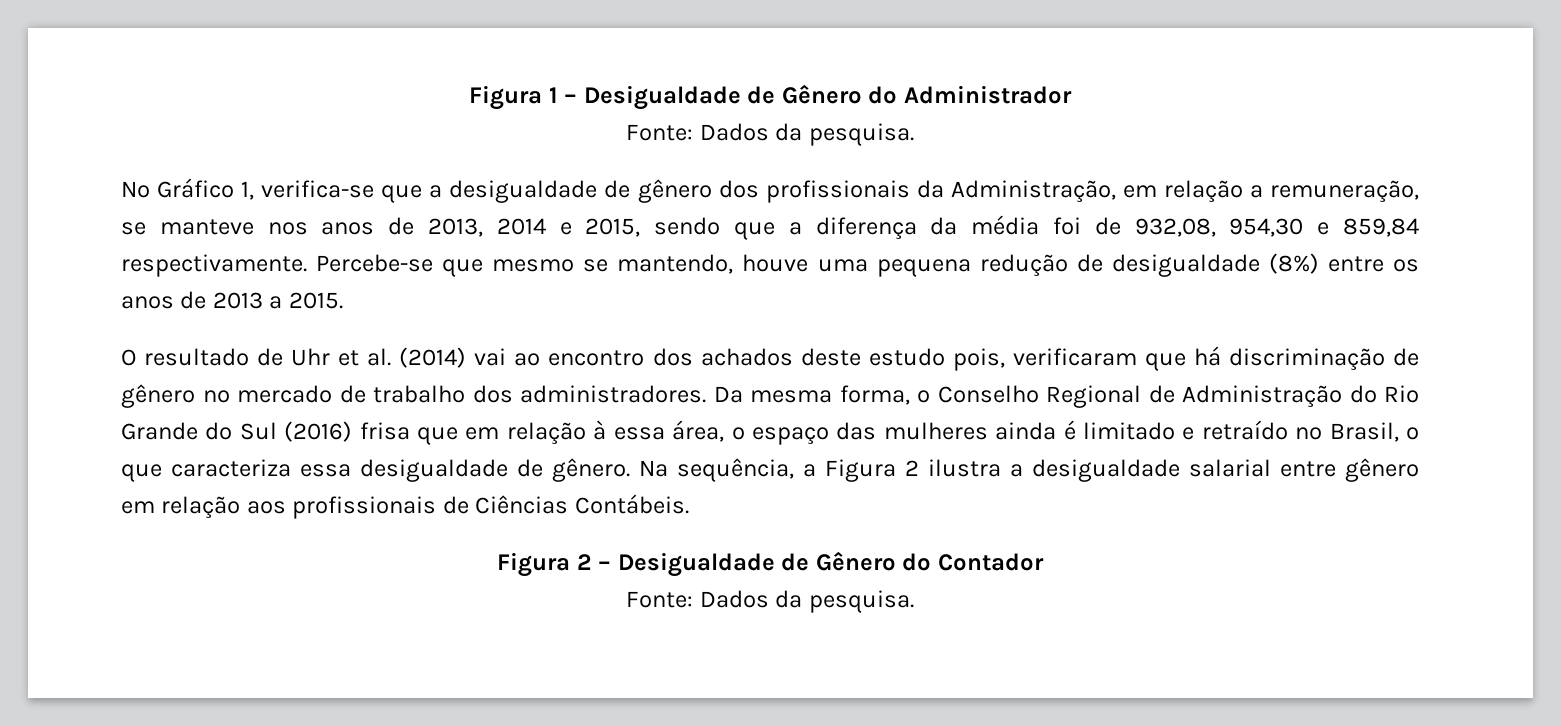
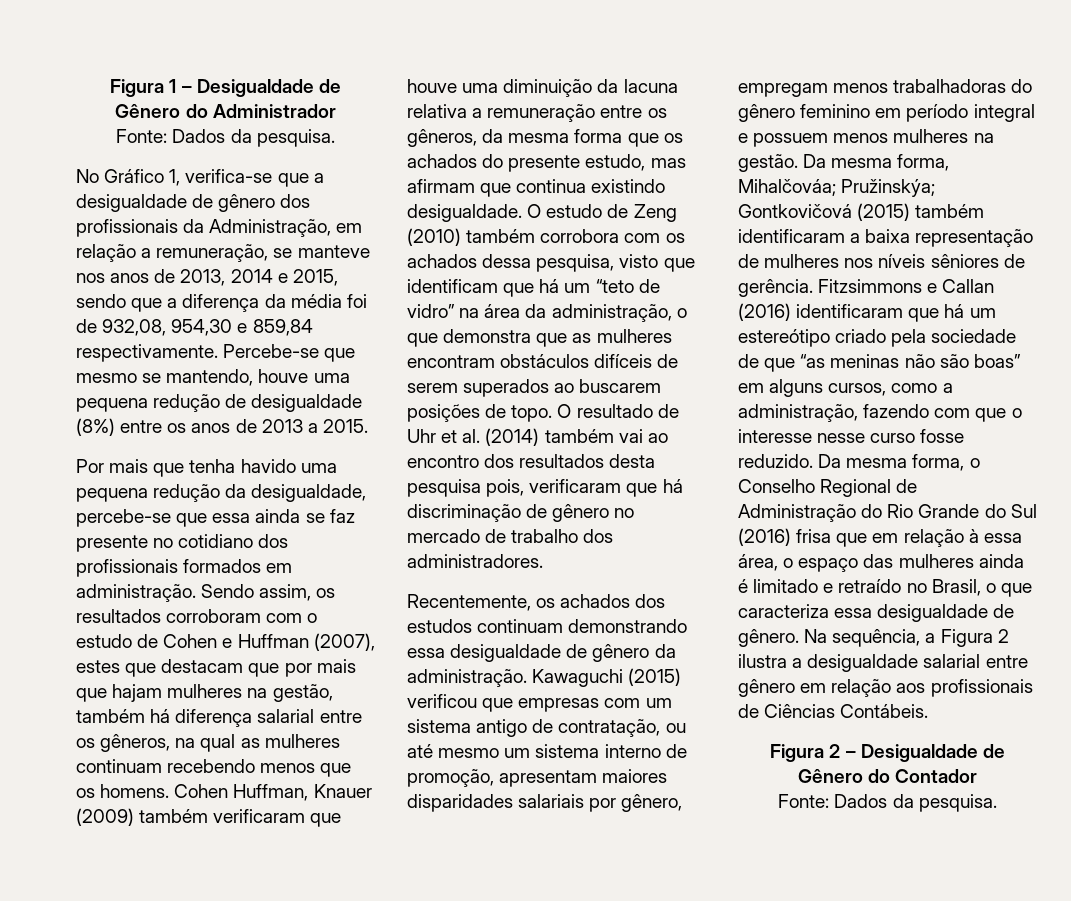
(343, 300) none -> [76,459,337,477] [76,484,367,502] [76,509,355,527] [76,534,289,552] [76,559,293,577] [76,584,336,602] [76,609,318,623] [76,633,375,651] [76,659,356,677] [76,684,333,702] [76,709,362,727] [76,734,340,752] [76,759,352,777] [76,784,372,801] [76,808,342,827] [407,79,678,97] [407,104,667,122] [407,129,683,147] [407,154,686,172] [407,179,666,197] [407,204,677,222] [407,228,685,246] [407,254,695,272] [407,279,660,297] [407,304,687,322] [407,329,672,347] [407,354,679,368] [407,379,662,397] [407,404,553,422] Por mais que tenha havido uma pequena redução da desigualdade, percebe-se que essa ainda se faz presente no cotidiano dos profissionais formados em administração. Sendo assim, os resultados corroboram com o estudo de Cohen e Huffman (2007), estes que destacam que por mais que hajam mulheres na gestão, também há diferença salarial entre os gêneros, na qual as mulheres continuam recebendo menos que os homens. Cohen Huffman, Knauer (2009) também verificaram que houve uma diminuição da lacuna relativa a remuneração entre os gêneros, da mesma forma que os achados do presente estudo, mas afirmam que continua existindo desigualdade. O estudo de Zeng (2010) também corrobora com os achados dessa pesquisa, visto que identificam que há um “teto de vidro” na área da administração, o que demonstra que as mulheres encontram obstáculos difíceis de serem superados ao buscarem posições de topo.
(467, 357) none -> [544,429,614,443] também
[700,348,945,366] achados deste estudo -> [519,454,656,468] [407,479,481,497] resultados desta pesquisa
(706, 394) none -> [407,594,666,611] [407,619,688,633] [407,644,676,662] [407,668,682,687] [407,694,672,712] [407,719,686,737] [407,744,687,758] [407,769,668,787] [407,794,683,812] [738,79,1033,97] [738,104,1035,122] [738,129,994,147] [738,154,950,172] [738,179,936,197] [738,203,985,221] [738,229,1034,247] [738,254,1025,268] [738,279,995,297] [738,303,996,322] [738,329,1017,347] [738,354,1021,372] [738,379,953,397] [738,404,1022,422] [738,429,965,443] [738,454,813,468] // Recentemente, os achados dos estudos continuam demonstrando essa desigualdade de gênero da administração. Kawaguchi (2015) verificou que empresas com um sistema antigo de contratação, ou até mesmo um sistema interno de promoção, apresentam maiores disparidades salariais por gênero, empregam menos trabalhadoras do gênero feminino em período integral e possuem menos mulheres na gestão. Da mesma forma, Mihalčováa; Pružinskýa; Gontkovičová (2015) também identificaram a baixa representação de mulheres nos níveis sêniores de gerência. Fitzsimmons e Callan (2016) identificaram que há um estereótipo criado pela sociedade de que “as meninas não são boas” em alguns cursos, como a administração, fazendo com que o interesse nesse curso fosse reduzido.

